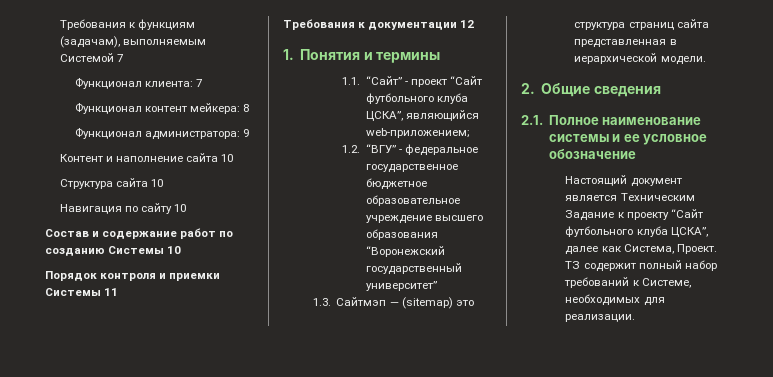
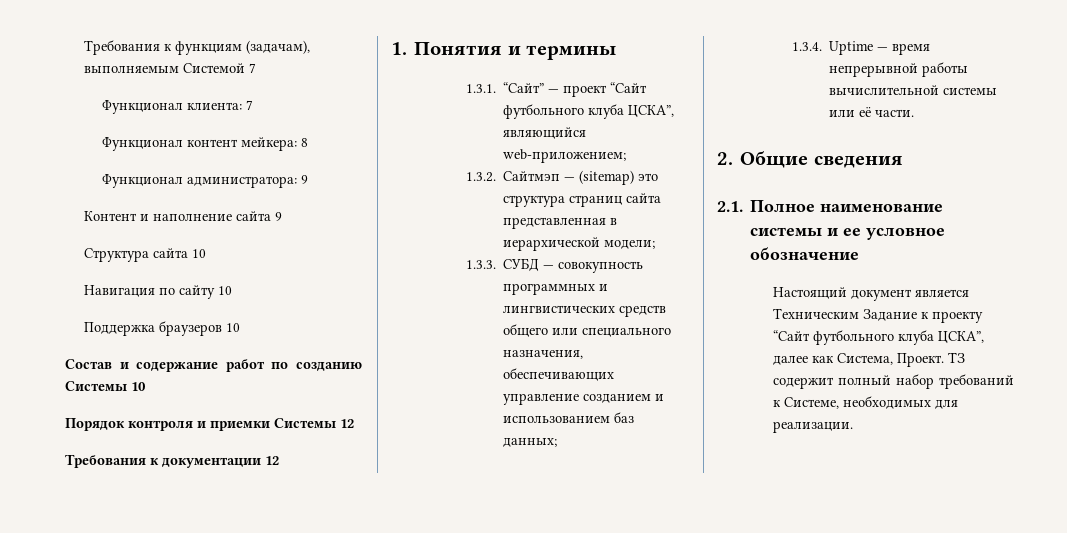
[221,154,234,162] 10 -> [274,212,282,221] 9
(187, 208) none -> [83,321,240,336] // Поддержка браузеров 10
[104,288,119,296] 11 -> [340,419,354,428] 12
[342,76,409,85] 1.1. “Сайт” - -> [465,82,560,93] 1.3.1. “Сайт” —
[342,144,479,156] [366,164,459,173] [366,178,428,190] [366,195,461,206] [366,215,484,224] [366,229,439,240] [366,246,446,257] [366,263,463,275] [366,281,438,291] [312,298,331,306] 1.2. “ВГУ” - федеральное государственное бюджетное образовательное учреждение высшего образования “Воронежский государственный университет” // 1.3. -> [465,172,496,182] 1.3.2.
[660,56,706,65] модели. -> [604,240,656,249] [465,258,644,273] [503,283,609,295] [503,305,667,317] [503,324,672,337] [503,350,584,359] [503,368,615,381] [503,393,665,405] [503,412,635,423] [503,438,558,447] [791,41,931,55] [829,62,969,77] [829,85,998,95] [829,107,915,117] модели; // 1.3.3. СУБД — совокупность программных и лингвистических средств общего или специального назначения, обеспечивающих управление созданием и использованием баз данных; // 1.3.4. Uptime — время непрерывной работы вычислительной системы или её части.

